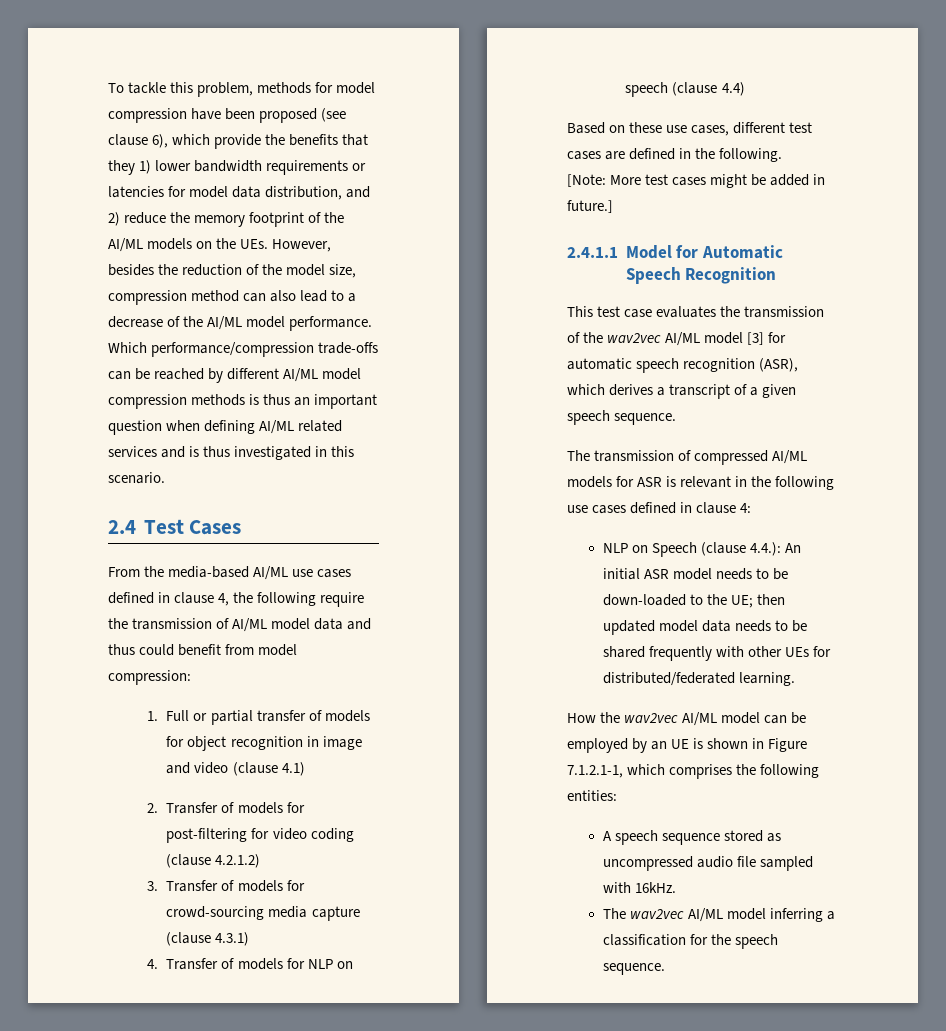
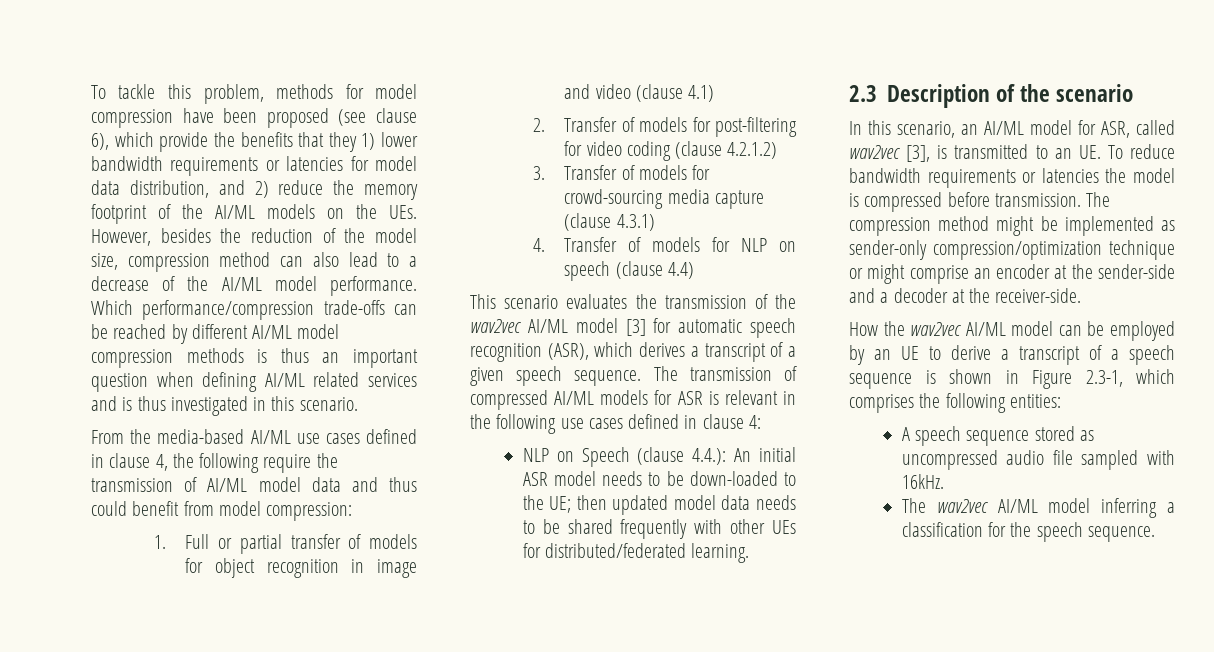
[108,519,242,535] // 2.4 Test Cases -> (358, 404) none
[567,122,813,136] [567,148,783,162] [567,174,826,188] [567,200,613,213] [567,245,783,259] [625,267,777,284] // Based on these use cases, different test cases are defined in the following. // [Note: More test cases might be added in future.] // 2.4.1.1 Model for Automatic Speech Recognition -> (694, 270) none
[597,306,653,318] test case -> [504,295,559,309] scenario
(677, 419) // -> (642, 378) none
(796, 679) none -> [849,84,1133,108] [849,120,1175,138] [849,144,1175,162] [849,168,1175,188] [849,192,1111,212] [849,216,1175,236] [849,240,1175,260] [849,264,1175,284] [849,288,1082,303] // 2.3 Description of the scenario // In this scenario, an AI/ML model for ASR, called wav2vec [3], is transmitted to an UE. To reduce bandwidth requirements or latencies the model is compressed before transmission. The compression method might be implemented as sender-only compression/optimization technique or might comprise an encoder at the sender-side and a decoder at the receiver-side.
(690, 744) none -> [929,345,1175,365] [849,373,912,389] to derive a transcript of a speech sequence
[567,765,623,778] 7.1.2.1-1, -> [1085,370,1123,387] 2.3-1,

